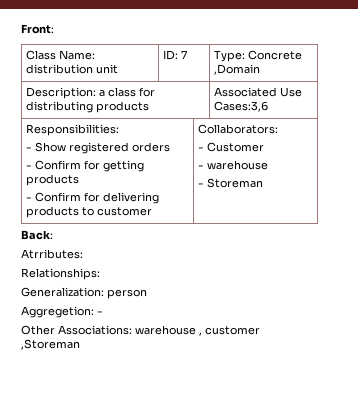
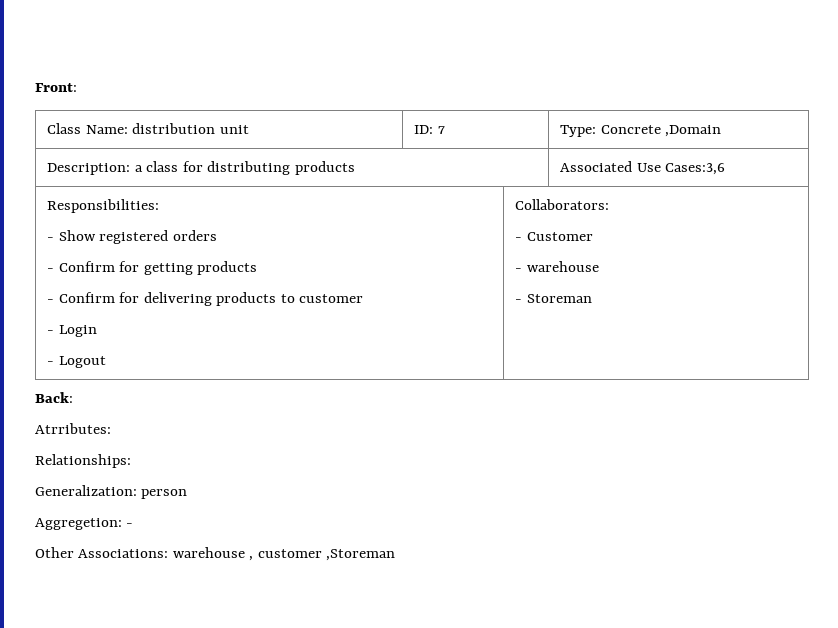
(152, 211) none -> [47,325,97,337] [47,356,106,368] // - Login // - Logout

